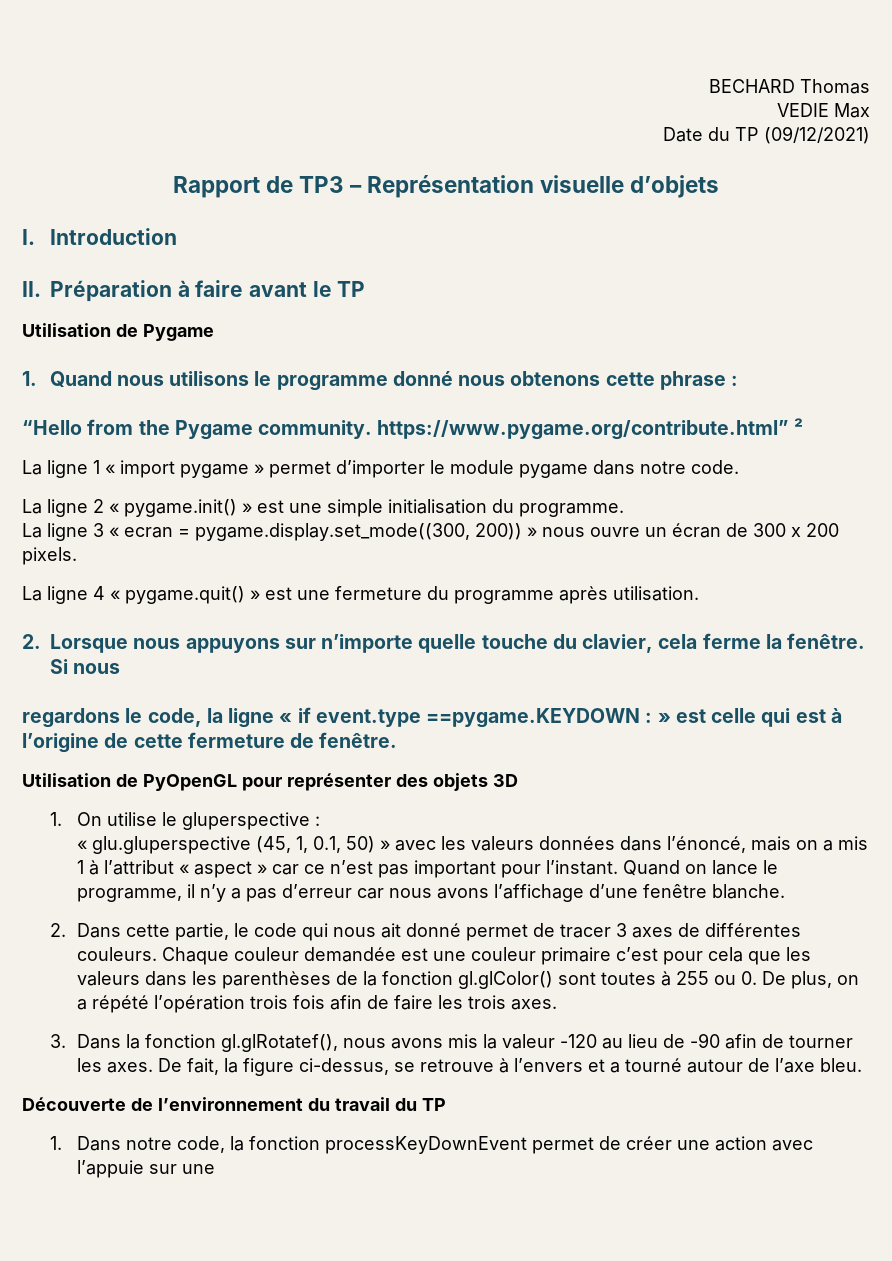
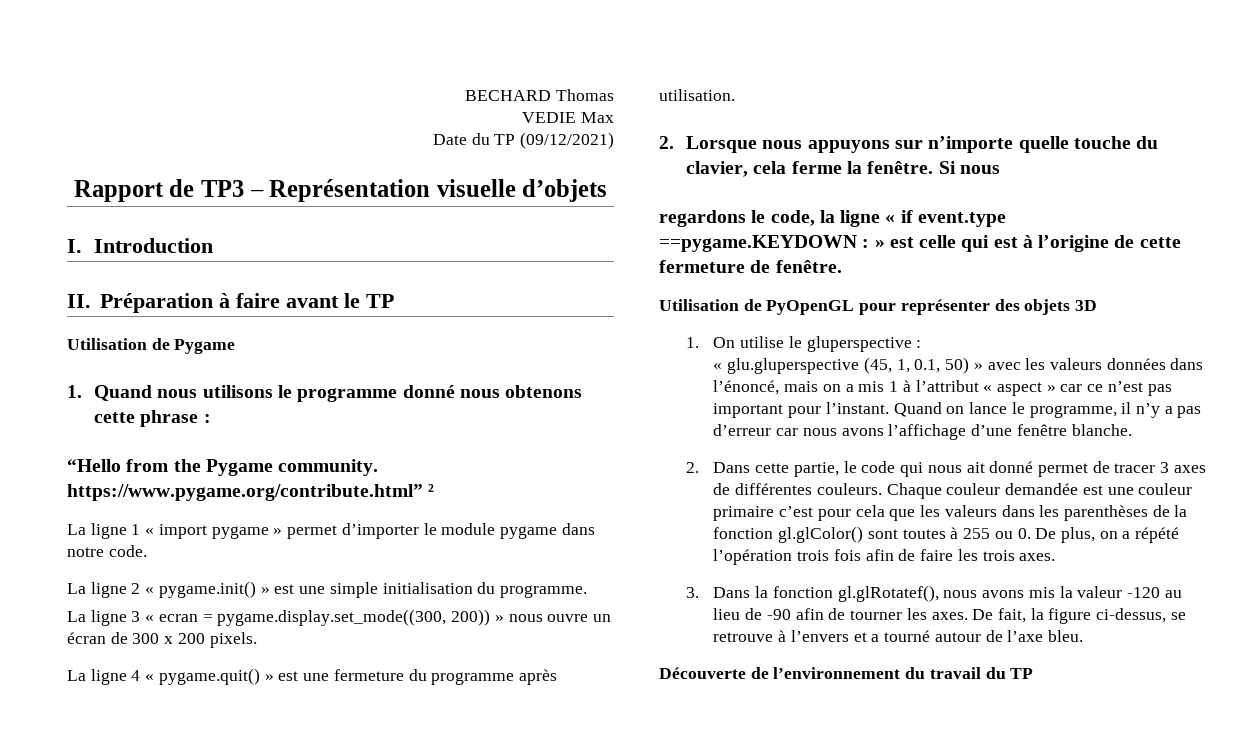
[49,1136,814,1154] [77,1160,216,1178] // 1. Dans notre code, la fonction processKeyDownEvent permet de créer une action avec l’appuie sur une -> (1034, 673) none

